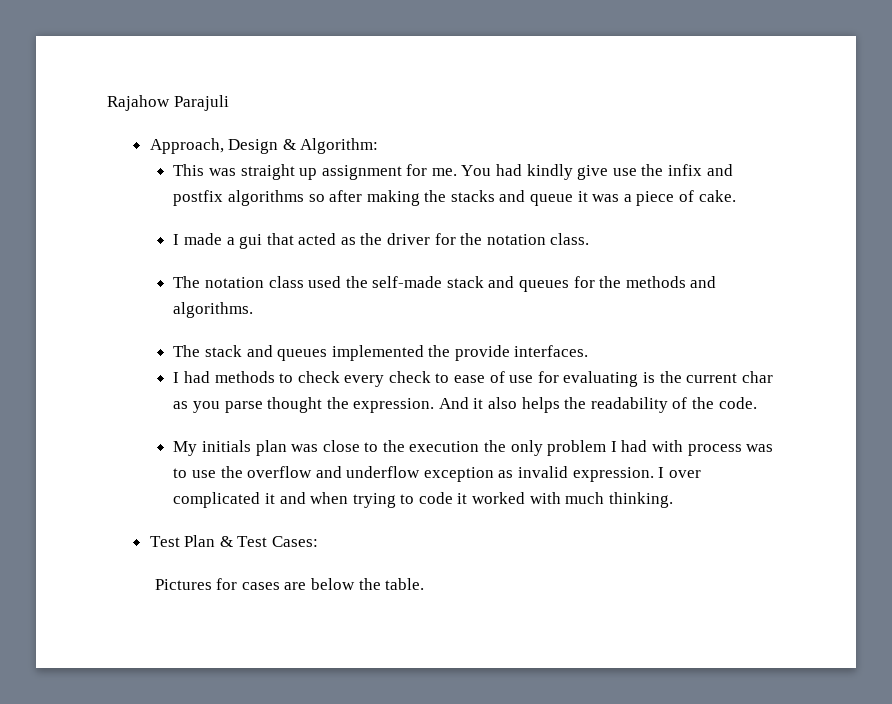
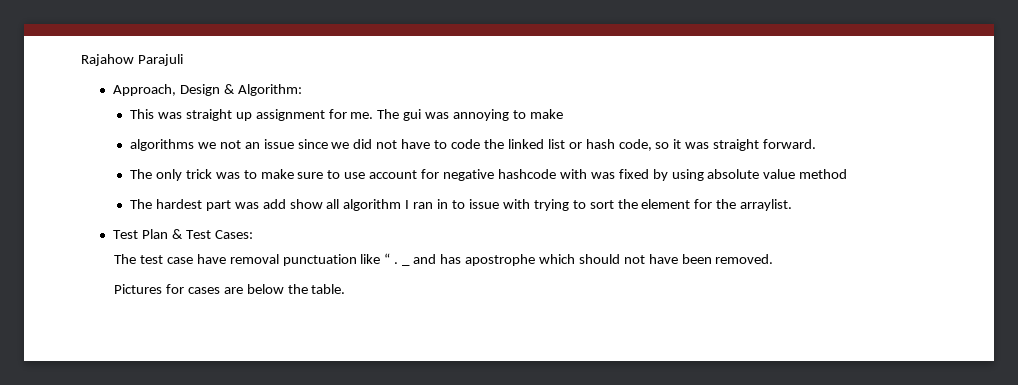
[461,164,733,180] [173,190,736,206] [173,233,590,249] [173,276,717,292] [173,302,254,318] [173,345,589,361] [173,371,773,387] [173,397,757,413] [173,440,774,456] [173,466,701,482] [173,492,673,508] You had kindly give use the infix and postfix algorithms so after making the stacks and queue it was a piece of cake. // I made a gui that acted as the driver for the notation class. // The notation class used the self-made stack and queues for the methods and algorithms. // The stack and queues implemented the provide interfaces. // I had methods to check every check to ease of use for evaluating is the current char as you parse thought the expression. And it also helps the readability of the code. // My initials plan was close to the execution the only problem I had with process was to use the overflow and underflow exception as invalid expression. I over complicated it and when trying to code it worked with much thinking. -> [377,109,563,121] [129,139,817,151] [129,169,848,181] [129,199,793,211] The gui was annoying to make // algorithms we not an issue since we did not have to code the linked list or hash code, so it was straight forward. // The only trick was to make sure to use account for negative hashcode with was fixed by using absolute value method // The hardest part was add show all algorithm I ran in to issue with trying to sort the element for the arraylist.
(318, 541) none -> [114,253,399,266] [402,264,411,266] [413,254,774,266] // The test case have removal punctuation like “ . _ and has apostrophe which should not have been removed.

